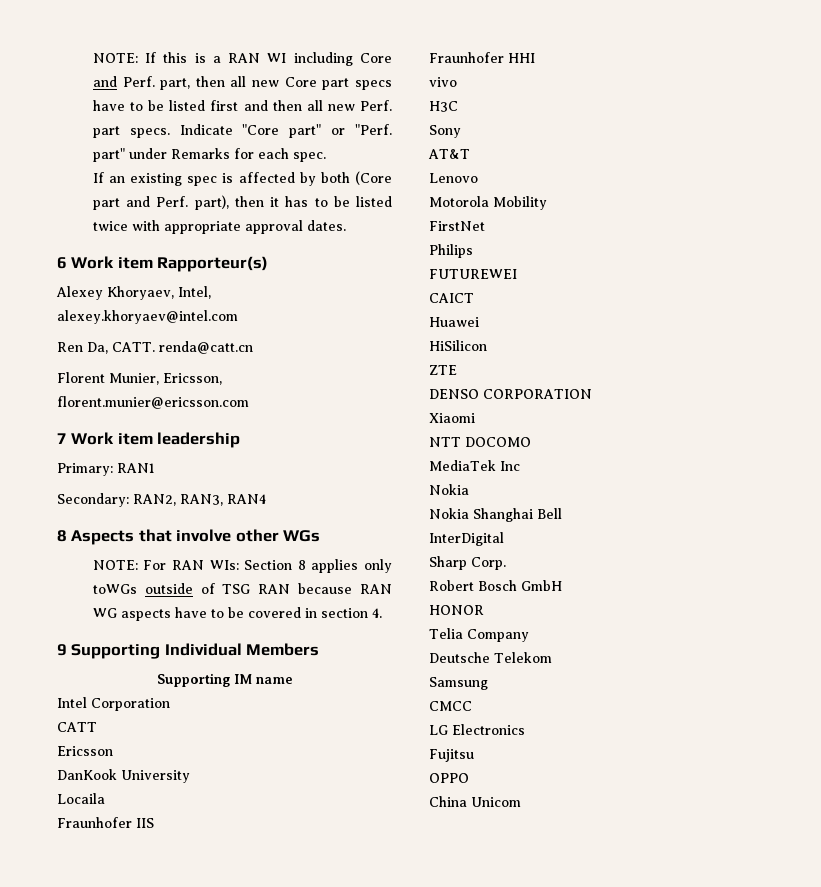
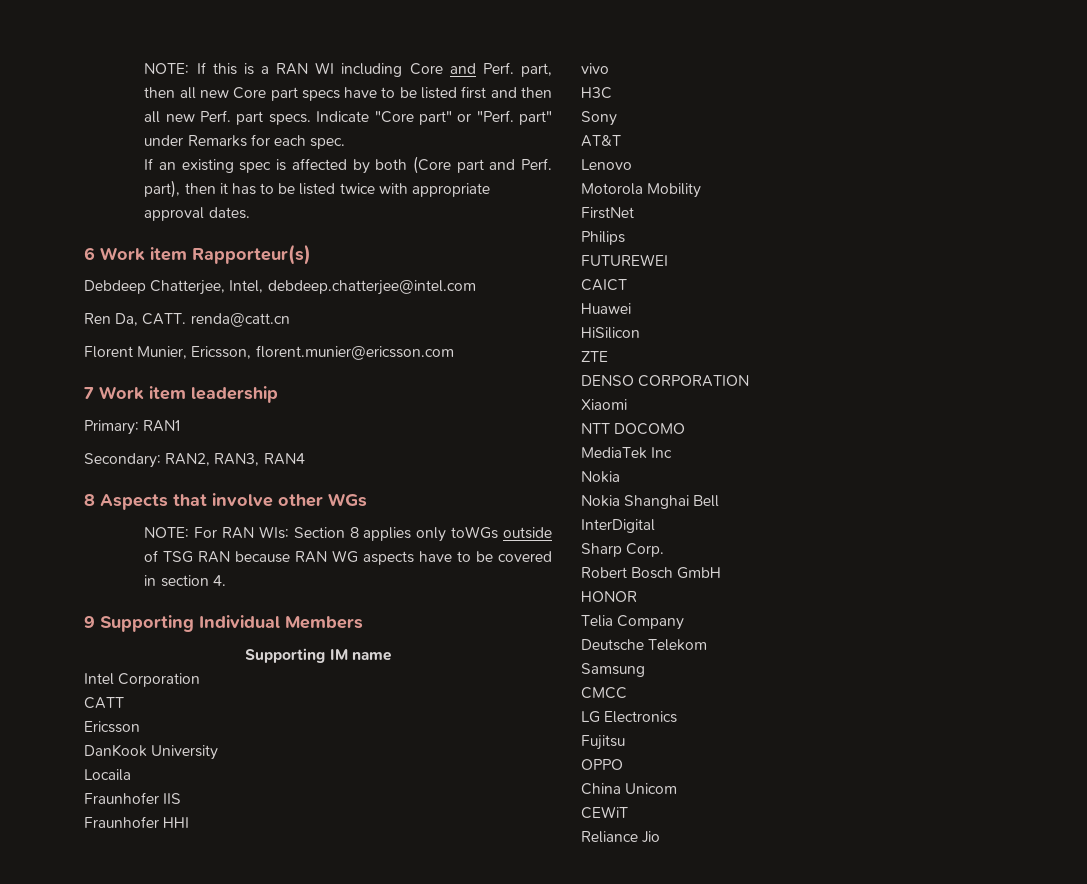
[56,286,211,300] [57,310,238,324] Alexey Khoryaev, Intel, alexey.khoryaev@intel.com -> [84,280,476,295] Debdeep Chatterjee, Intel, debdeep.chatterjee@intel.com
(521, 802) none -> [581,806,628,819] [581,831,661,843] // CEWiT // Reliance Jio

